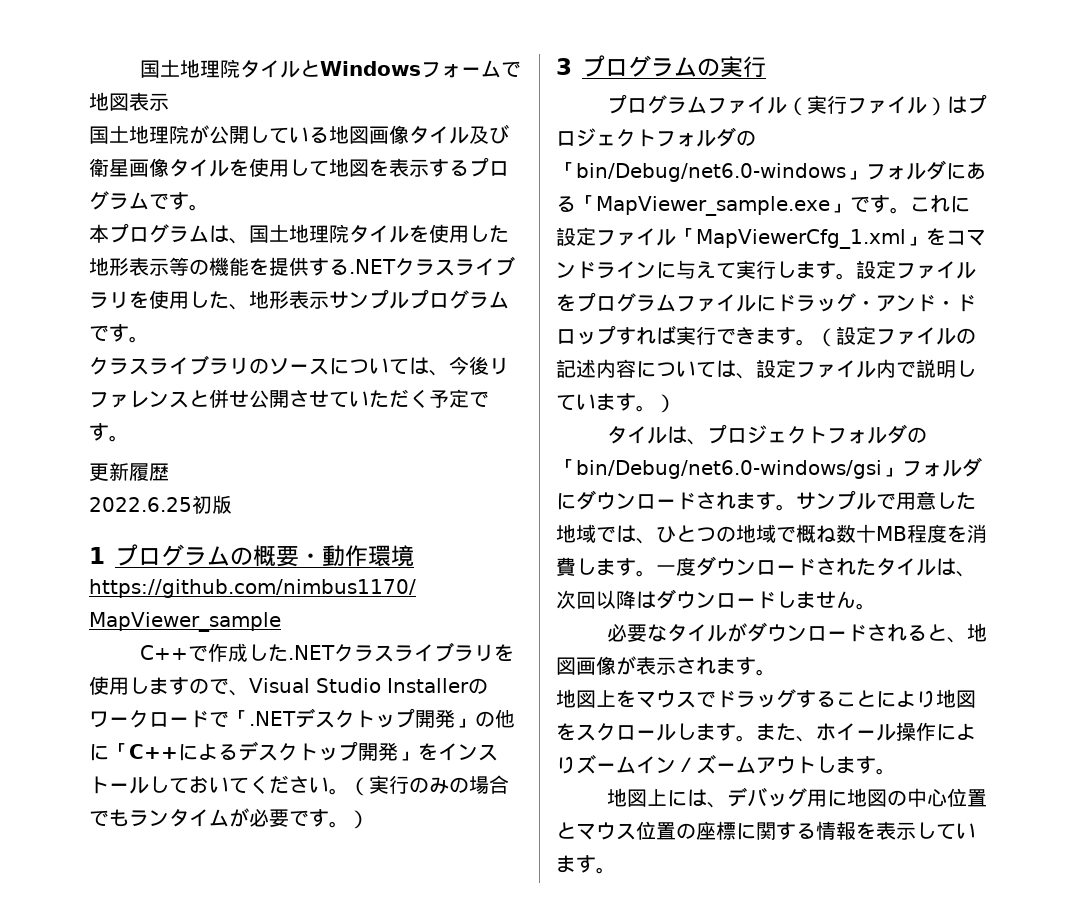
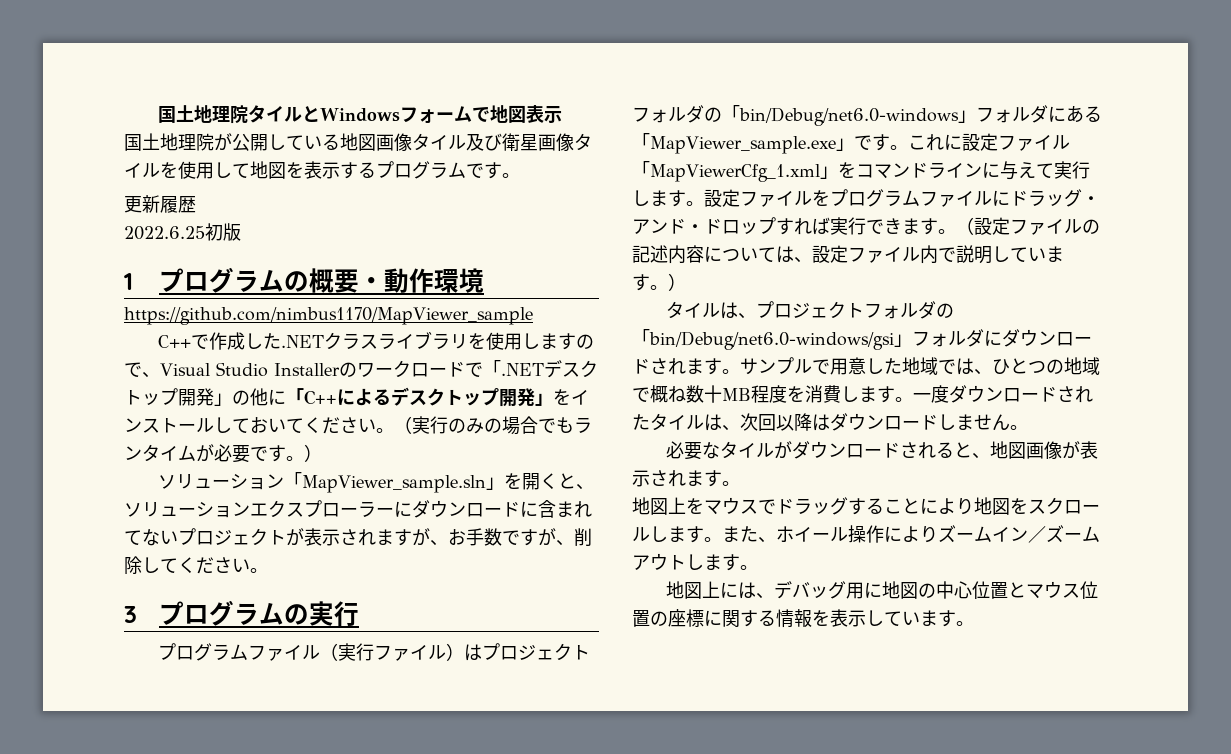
[89,223,509,244] [89,256,515,276] [89,289,509,310] [89,324,149,343] [89,355,509,376] [89,389,489,408] [89,423,129,442] // 本プログラムは、国土地理院タイルを使用した地形表示等の機能を提供する.NETクラスライブラリを使用した、地形表示サンプルプログラムです。 // クラスライブラリのソースについては、今後リファレンスと併せ公開させていただく予定です。 -> (520, 175) none
(369, 819) none -> [157,472,594,493] [124,500,592,518] [124,528,592,546] [124,556,268,574] // ソリューション「MapViewer_sample.sln」を開くと、ソリューションエクスプローラーにダウンロードに含まれてないプロジェクトが表示されますが、お手数ですが、削除してください。

